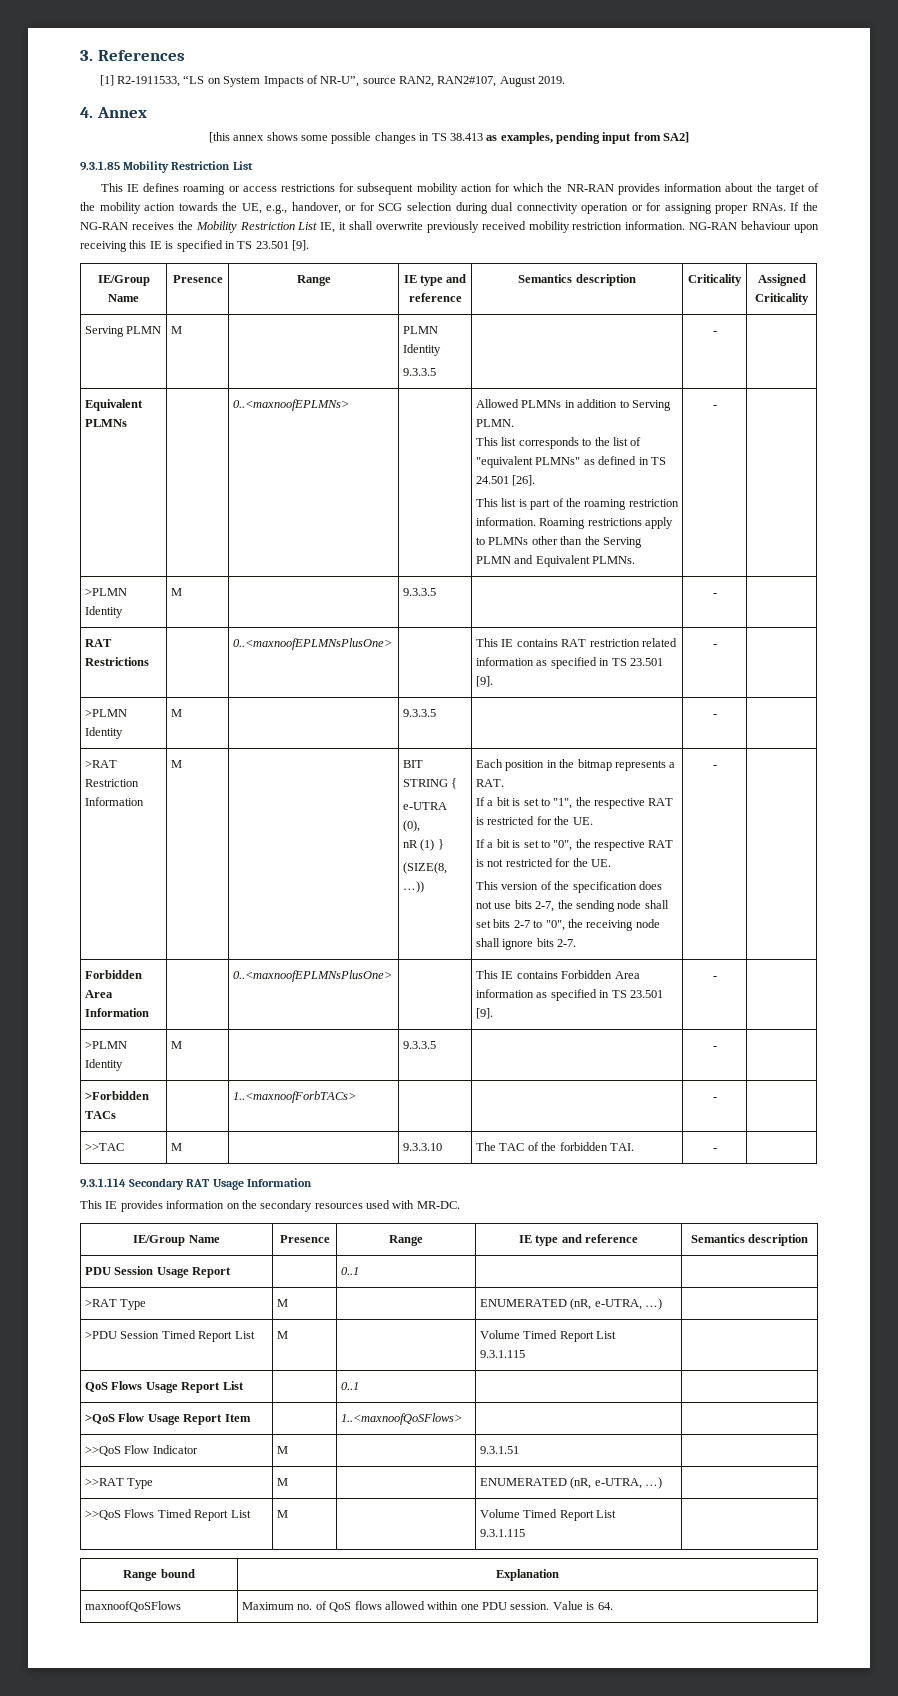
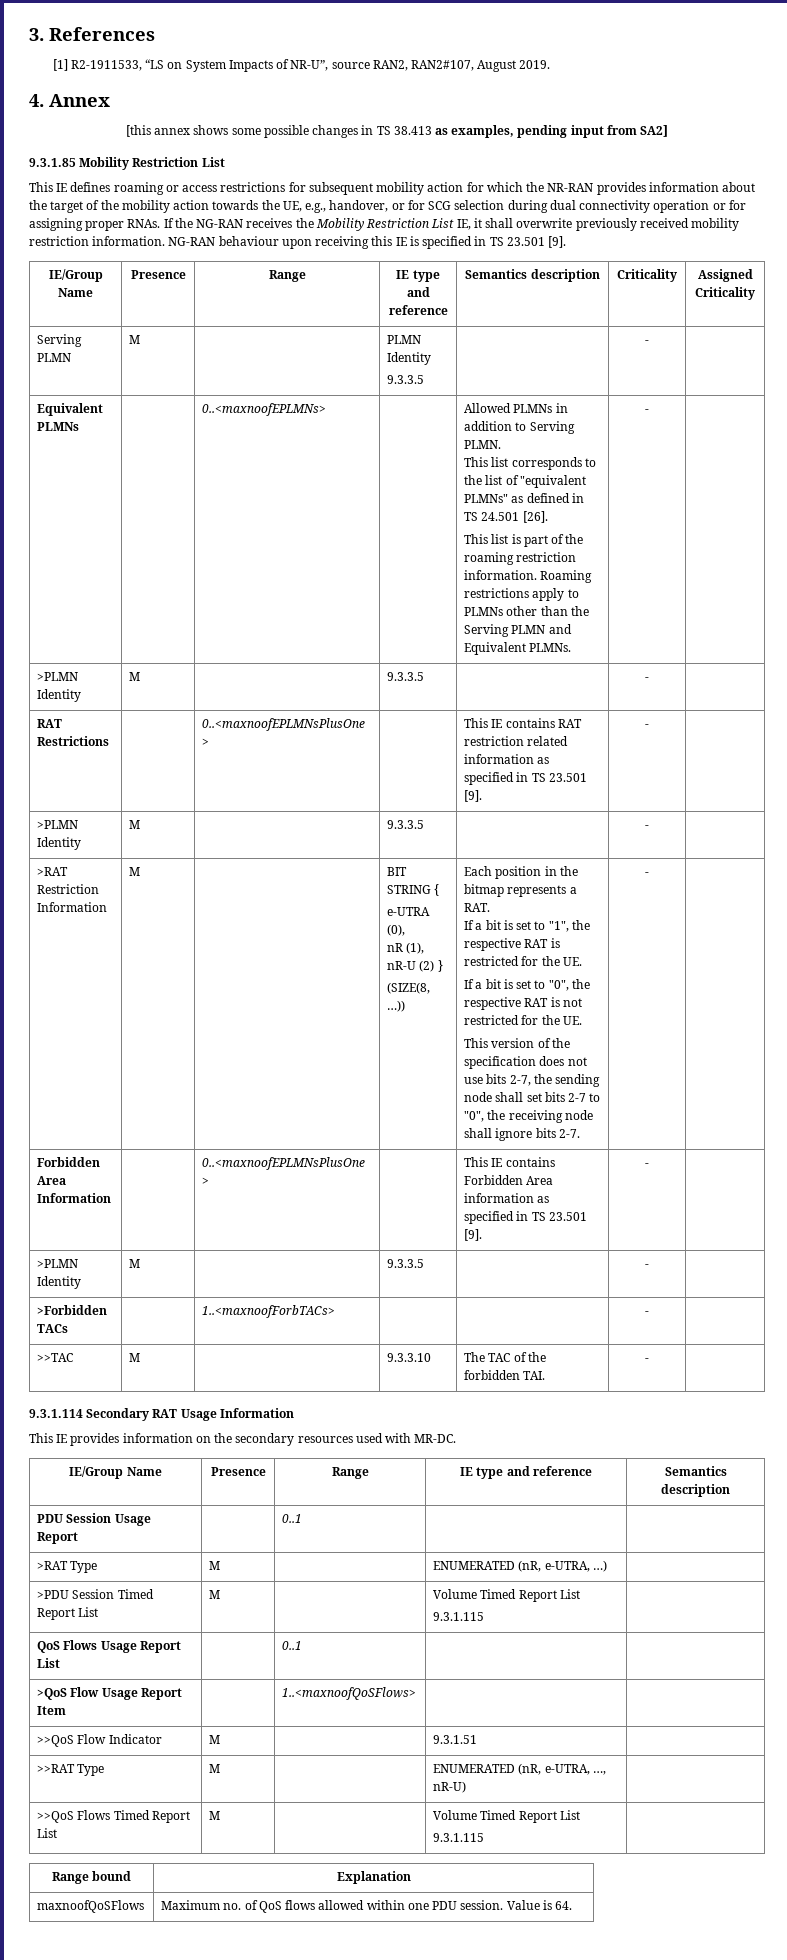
[420,839,435,851] (1) -> [406,942,425,954] [387,960,435,972] (1), nR-U (2)
[645,1477,663,1489] …) -> [592,1771,606,1775] [433,1781,467,1793] …, nR-U)

